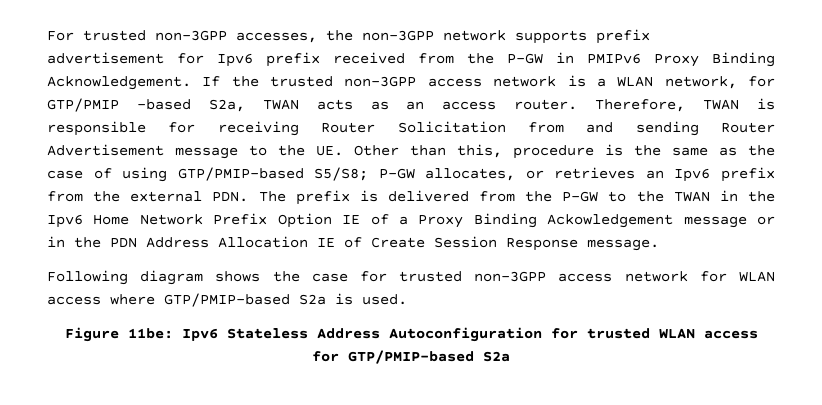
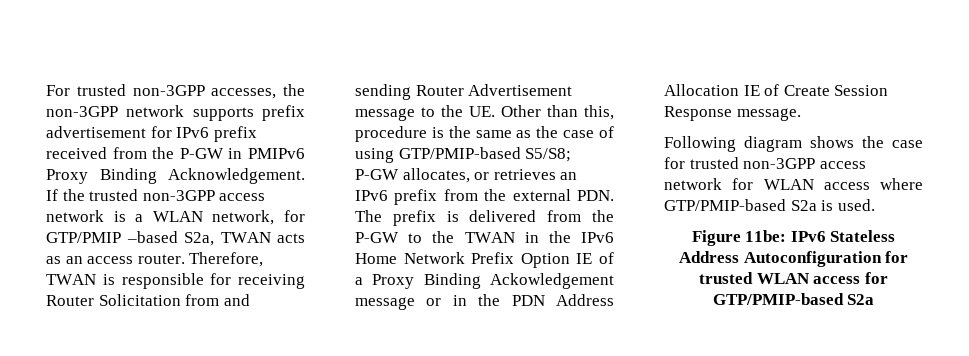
[217,53,253,67] Ipv6 -> [176,127,210,138] IPv6
[674,168,711,182] Ipv6 -> [355,190,388,201] IPv6
[47,214,83,228] Ipv6 -> [581,232,614,243] IPv6
[181,328,218,341] Ipv6 -> [790,231,826,242] IPv6

